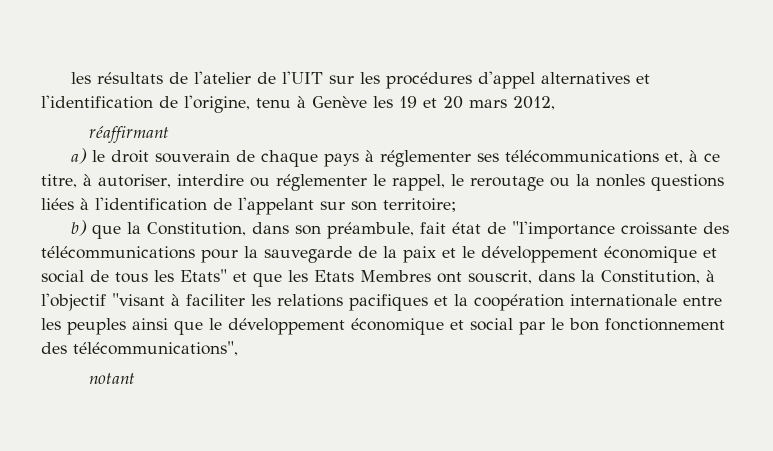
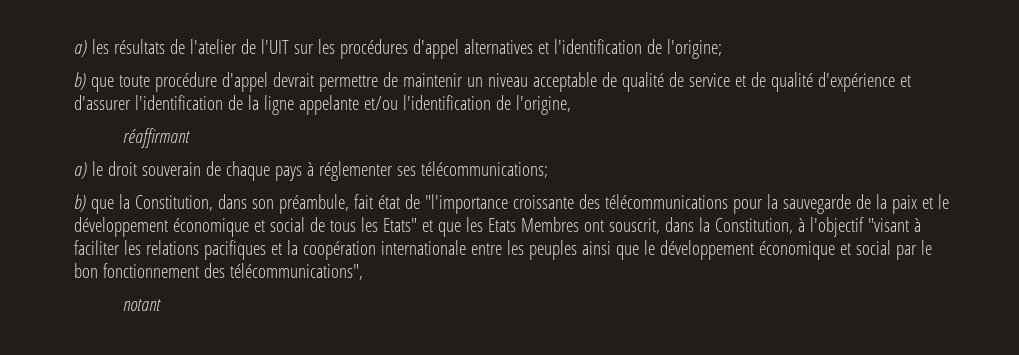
(70, 78) none -> [74,40,87,57] a)
[184,95,555,113] l'origine, tenu à Genève les 19 et 20 mars 2012, -> [666,39,722,59] [74,72,911,92] [74,95,571,115] l'origine; // b) que toute procédure d'appel devrait permettre de maintenir un niveau acceptable de qualité de service et de qualité d'expérience et d'assurer l'identification de la ligne appelante et/ou l'identification de l'origine,
[504,150,720,164] [41,174,724,191] [41,197,456,215] télécommunications et, à ce titre, à autoriser, interdire ou réglementer le rappel, le reroutage ou la nonles questions liées à l'identification de l'appelant sur son territoire; -> [420,161,548,178] télécommunications;

